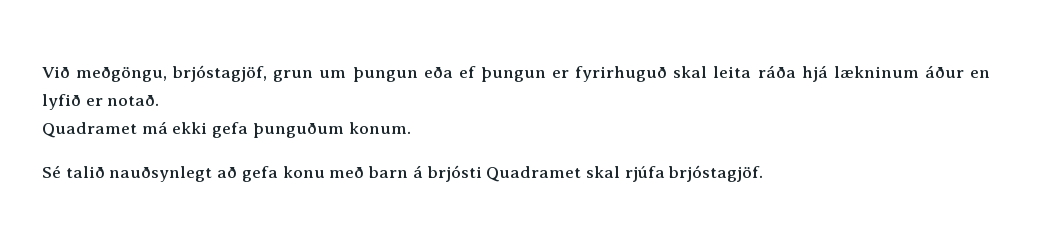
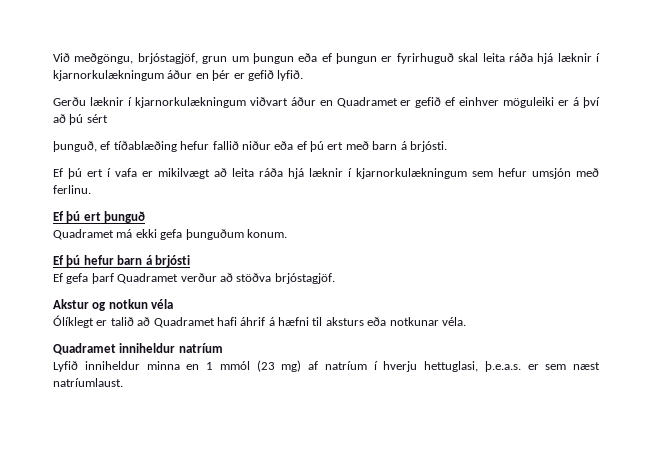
[833,65,991,78] [42,94,160,110] lækninum áður en lyfið er notað. -> [557,53,600,62] [53,70,304,81] [53,97,600,108] [53,114,108,125] [53,141,447,152] [53,168,599,179] [53,185,91,194] [53,211,146,223] læknir í kjarnorkulækningum áður en þér er gefið lyfið. // Gerðu læknir í kjarnorkulækningum viðvart áður en Quadramet er gefið ef einhver möguleiki er á því að þú sért // þunguð, ef tíðablæðing hefur fallið niður eða ef þú ert með barn á brjósti. // Ef þú ert í vafa er mikilvægt að leita ráða hjá læknir í kjarnorkulækningum sem hefur umsjón með ferlinu. // Ef þú ert þunguð
[42,165,764,182] Sé talið nauðsynlegt að gefa konu með barn á brjósti Quadramet skal rjúfa brjóstagjöf. -> [53,255,190,267] [53,273,335,284] [53,299,174,311] [53,315,466,328] [53,343,223,355] [53,360,600,372] [53,378,123,387] Ef þú hefur barn á brjósti // Ef gefa þarf Quadramet verður að stöðva brjóstagjöf. // Akstur og notkun véla // Ólíklegt er talið að Quadramet hafi áhrif á hæfni til aksturs eða notkunar véla. // Quadramet inniheldur natríum // Lyfið inniheldur minna en 1 mmól (23 mg) af natríum í hverju hettuglasi, þ.e.a.s. er sem næst natríumlaust.

